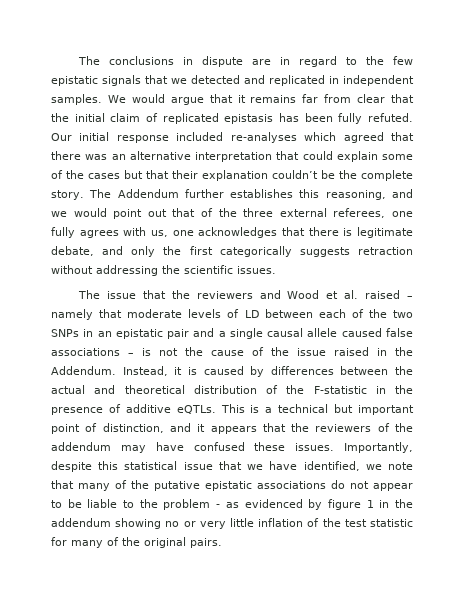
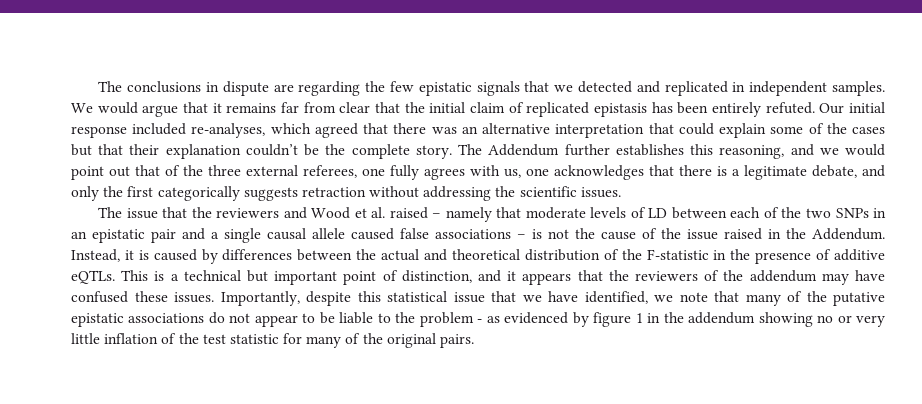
[280,56,358,67] in regard to -> [298,81,361,96] regarding
[338,113,363,124] fully -> [712,102,761,117] entirely
[230,132,297,143] re-analyses -> [191,123,266,138] re-analyses,
(353, 232) none -> [732,169,740,176] a

